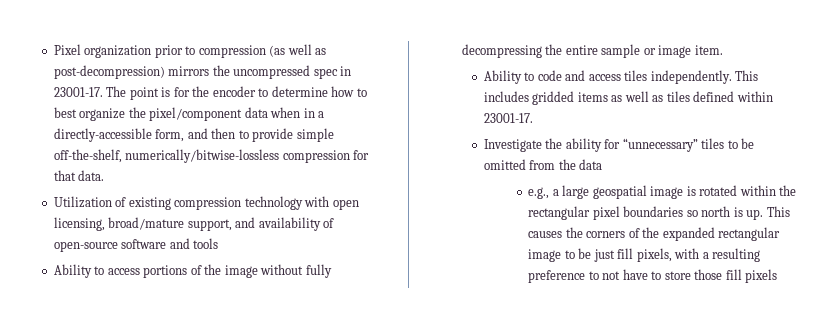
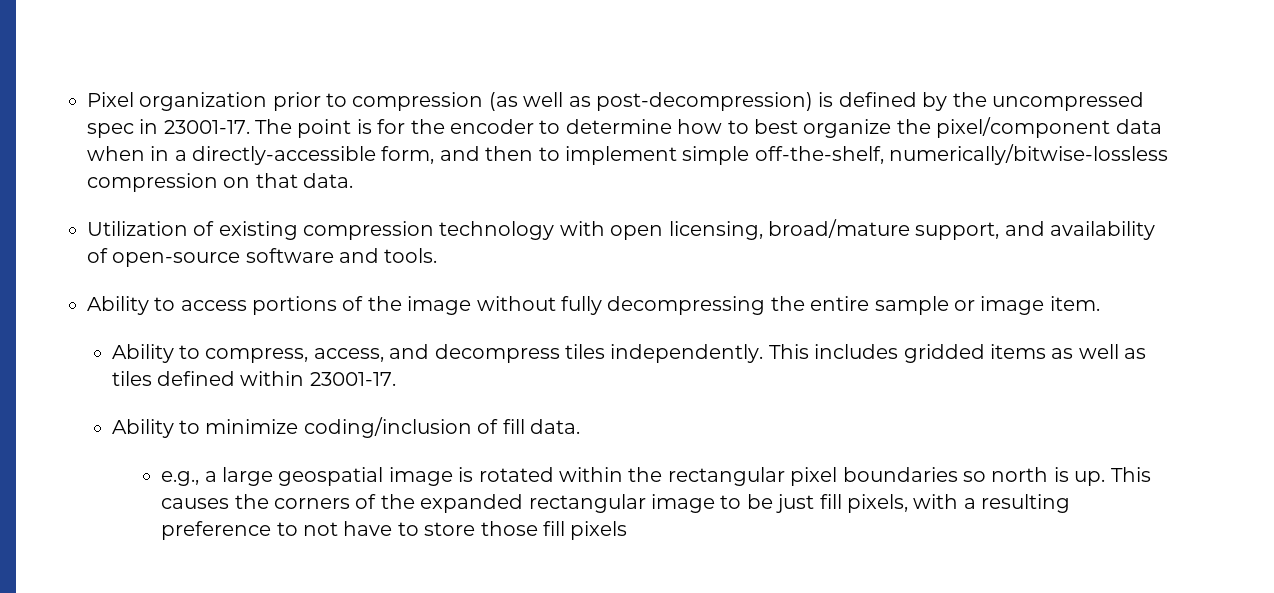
[168,66,210,76] mirrors -> [818,92,948,111] is defined by
[252,128,294,142] provide -> [564,146,677,165] implement
[353,150,370,160] for -> [223,177,251,188] on
[193,238,219,249] tools -> [384,248,438,263] tools.
[537,70,621,81] code and access -> [205,344,560,363] compress, access, and decompress
[483,138,755,152] [483,159,603,170] Investigate the ability for “unnecessary” tiles to be omitted from the data -> [111,417,580,438] Ability to minimize coding/inclusion of fill data.

